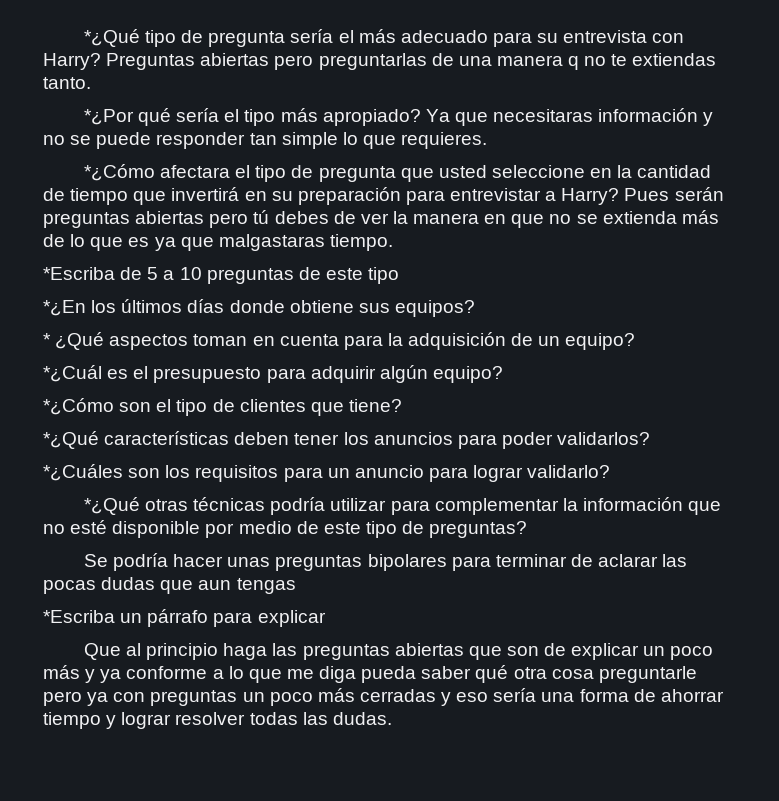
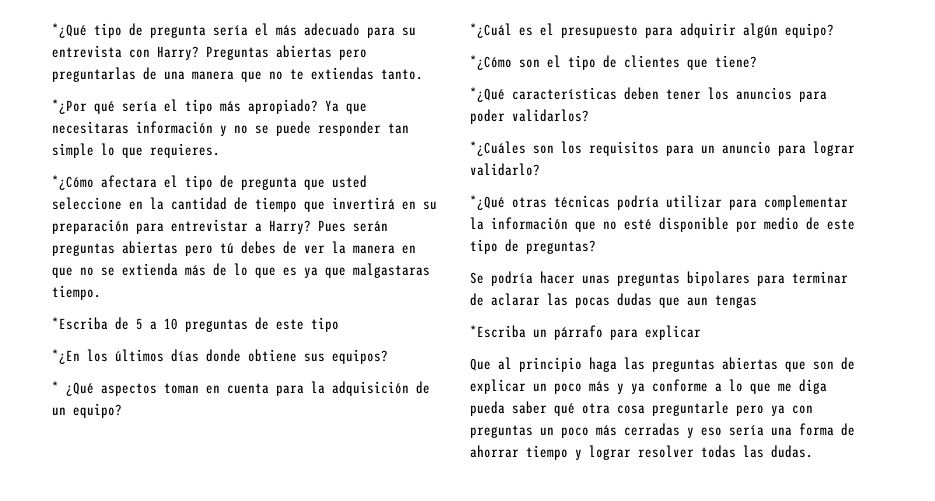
[568,56,580,70] q -> [241,71,262,82] que

